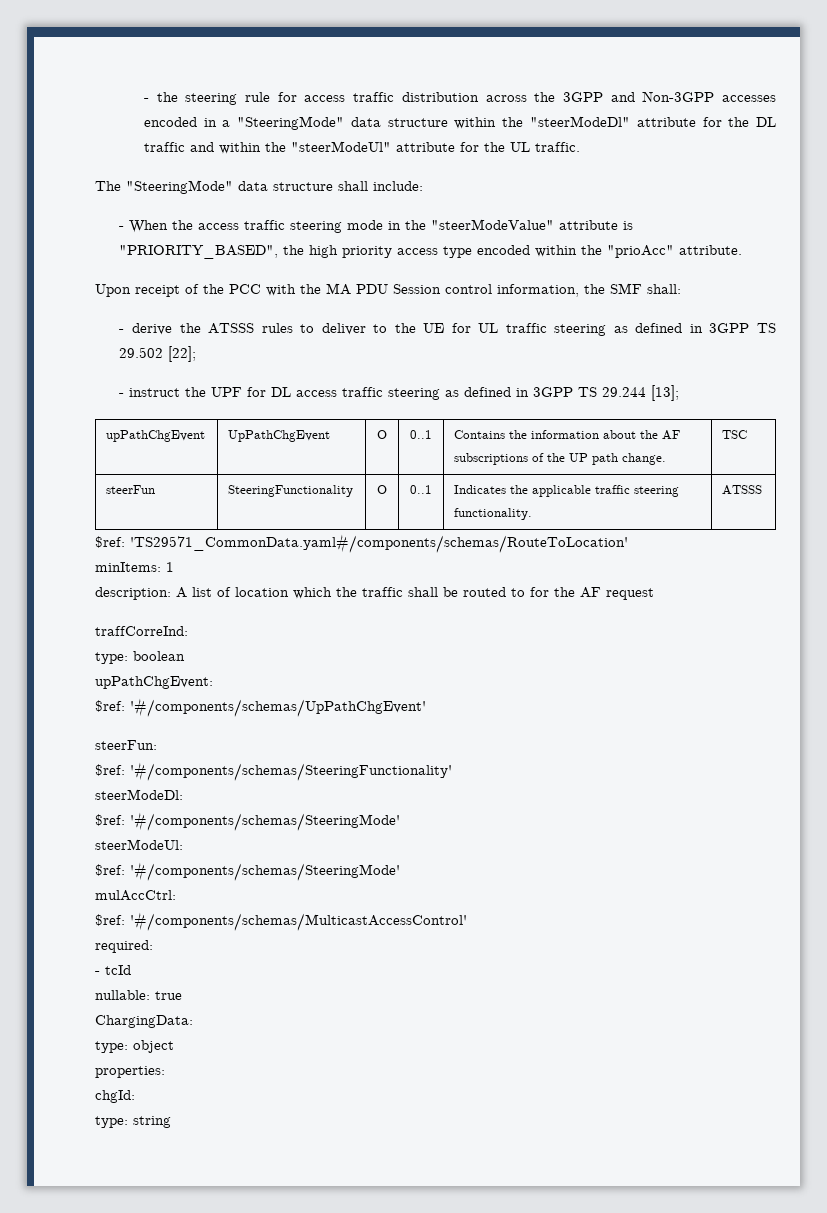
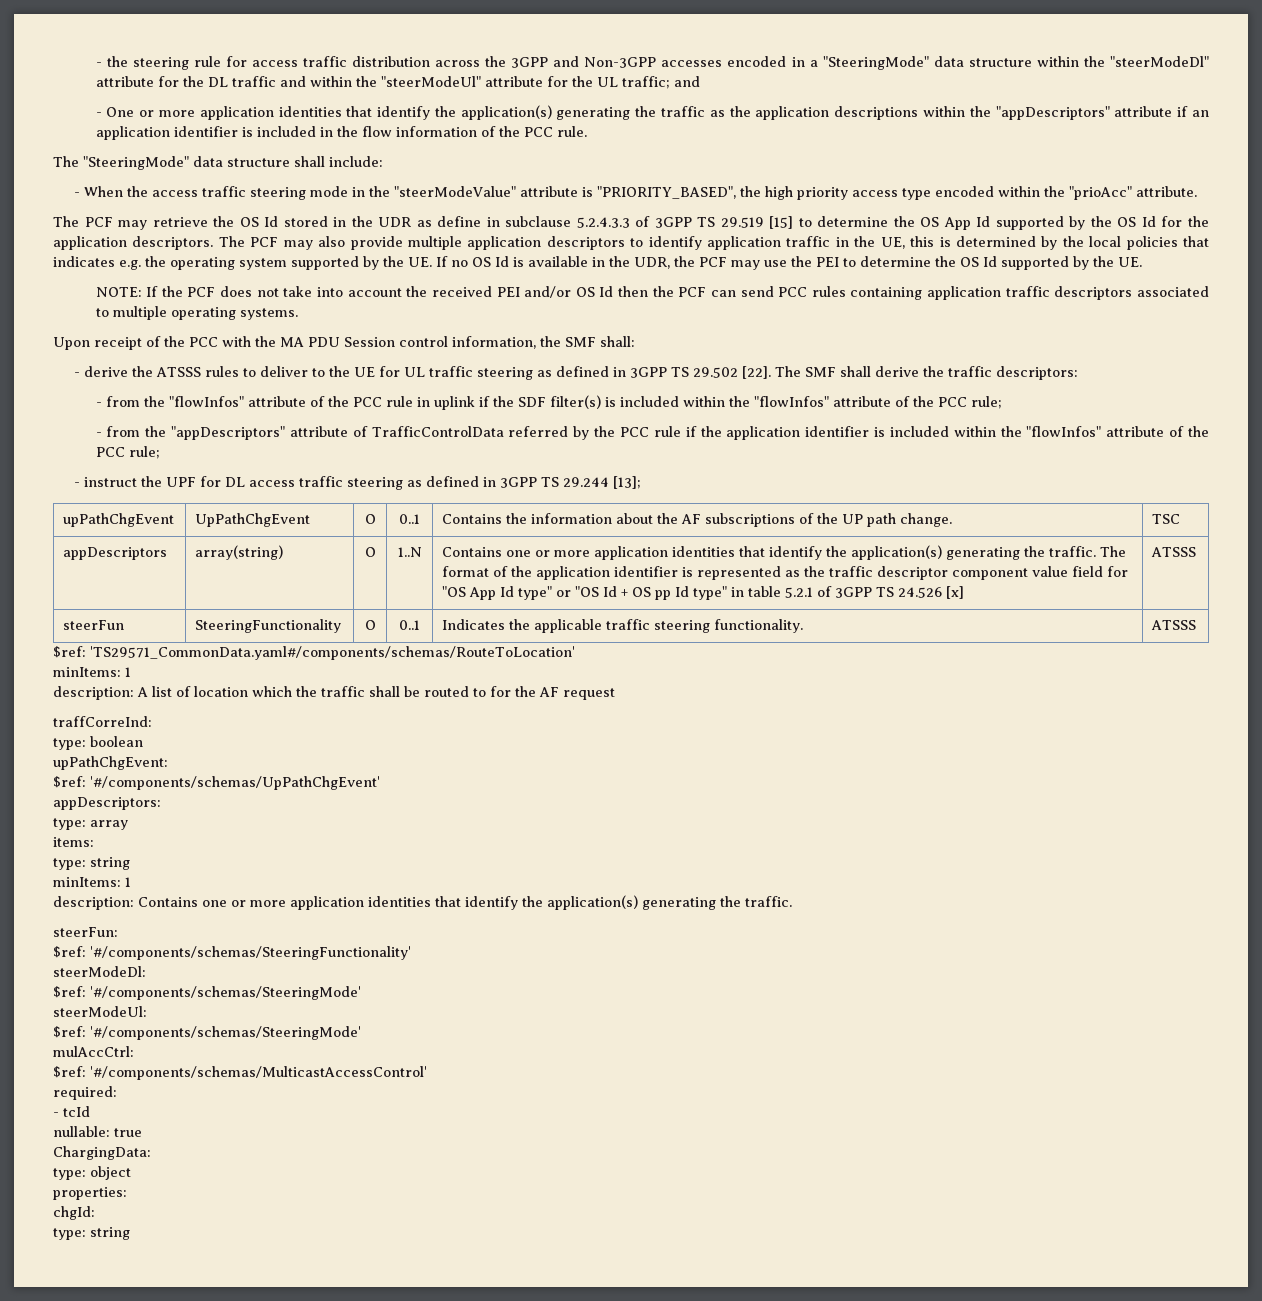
[534,142,580,152] traffic. -> [621,76,700,89] [95,105,1209,120] [95,126,587,140] traffic; and // - One or more application identities that identify the application(s) generating the traffic as the application descriptions within the "appDescriptors" attribute if an application identifier is included in the flow information of the PCC rule.
(743, 250) none -> [53,216,1209,230] [53,236,1209,250] [53,256,1142,270] [95,286,1209,300] [95,306,298,320] // The PCF may retrieve the OS Id stored in the UDR as define in subclause 5.2.4.3.3 of 3GPP TS 29.519 [15] to determine the OS App Id supported by the OS Id for the application descriptors. The PCF may also provide multiple application descriptors to identify application traffic in the UE, this is determined by the local policies that indicates e.g. the operating system supported by the UE. If no OS Id is available in the UDR, the PCF may use the PEI to determine the OS Id supported by the UE. // NOTE: If the PCF does not take into account the received PEI and/or OS Id then the PCF can send PCC rules containing application traffic descriptors associated to multiple operating systems.
[168,346,197,362] [22]; -> [742,366,1079,380] [95,395,1002,410] [95,426,1210,440] [95,446,160,459] [22]. The SMF shall derive the traffic descriptors: // - from the "flowInfos" attribute of the PCC rule in uplink if the SDF filter(s) is included within the "flowInfos" attribute of the PCC rule; // - from the "appDescriptors" attribute of TrafficControlData referred by the PCC rule if the application identifier is included within the "flowInfos" attribute of the PCC rule;
(748, 434) none -> [63,547,168,560] [195,545,284,560] [364,547,376,557] [397,547,422,557] [442,545,1127,560] [442,566,1129,580] [442,586,965,600] [1151,547,1197,557] // appDescriptors | array(string) | O | 1..N | Contains one or more application identities that identify the application(s) generating the traffic. The format of the application identifier is represented as the traffic descriptor component value field for "OS App Id type" or "OS Id + OS pp Id type" in table 5.2.1 of 3GPP TS 24.526 [x] | ATSSS
(426, 707) none -> [53,797,161,810] [53,818,128,830] [53,837,94,847] [53,857,130,870] [53,877,131,887] [53,895,792,910] // appDescriptors: // type: array // items: // type: string // minItems: 1 // description: Contains one or more application identities that identify the application(s) generating the traffic.

